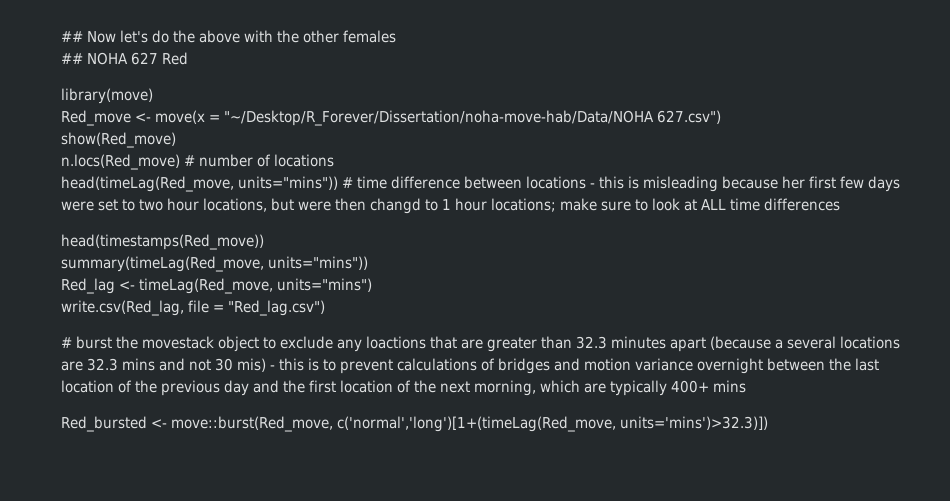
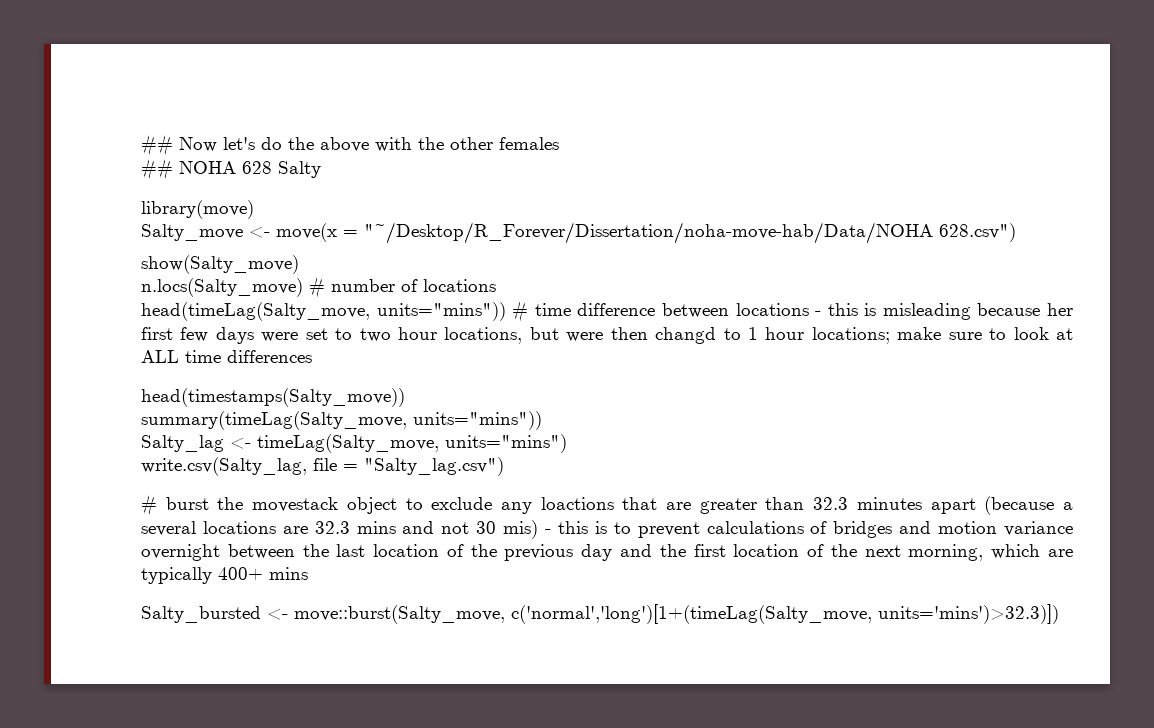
[131,52,188,65] 627 Red -> [242,161,321,178] 628 Salty
[61,110,131,126] Red_move -> [141,224,243,241] Salty_move
[657,110,721,124] [61,132,176,148] [61,154,180,170] 627.csv") // show(Red_move) // n.locs(Red_move) -> [939,223,1016,242] [141,255,299,274] [141,278,303,297] 628.csv") // show(Salty_move) // n.locs(Salty_move)
[61,176,234,192] head(timeLag(Red_move, -> [141,302,370,321] head(timeLag(Salty_move,
[61,234,264,250] [61,256,264,272] head(timestamps(Red_move)) // summary(timeLag(Red_move, -> [141,388,405,407] [141,411,407,430] head(timestamps(Salty_move)) // summary(timeLag(Salty_move,
[61,278,273,294] Red_lag <- timeLag(Red_move, -> [141,434,439,453] Salty_lag <- timeLag(Salty_move,
[61,300,184,316] write.csv(Red_lag, -> [141,457,307,476] write.csv(Salty_lag,
[228,300,325,316] "Red_lag.csv") -> [364,457,504,476] "Salty_lag.csv")
[61,416,616,432] Red_bursted <- move::burst(Red_move, c('normal','long')[1+(timeLag(Red_move, -> [141,604,872,624] Salty_bursted <- move::burst(Salty_move, c('normal','long')[1+(timeLag(Salty_move,

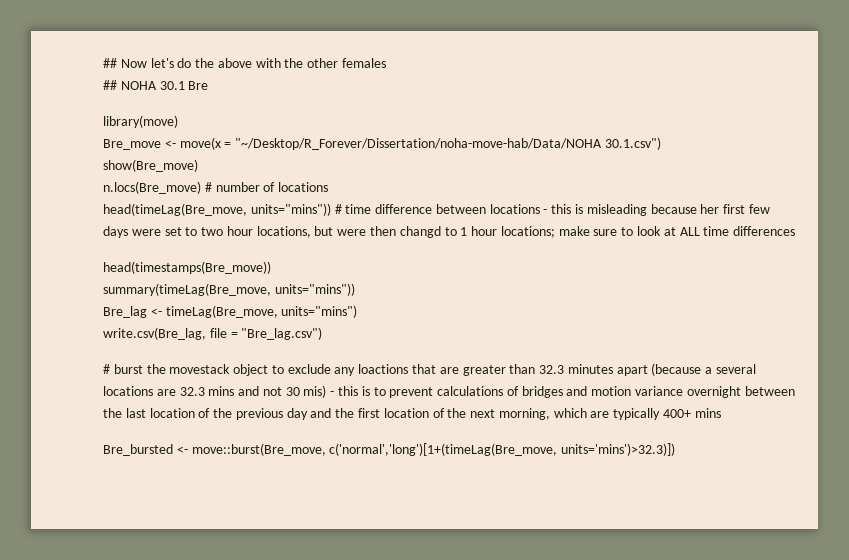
[242,161,321,178] 628 Salty -> [159,81,209,90] 30.1 Bre
[141,224,243,241] Salty_move -> [103,139,161,150] Bre_move
[939,223,1016,242] [141,255,299,274] [141,278,303,297] 628.csv") // show(Salty_move) // n.locs(Salty_move) -> [604,137,661,150] [103,159,198,172] [103,181,201,194] 30.1.csv") // show(Bre_move) // n.locs(Bre_move)
[141,302,370,321] head(timeLag(Salty_move, -> [103,203,247,216] head(timeLag(Bre_move,
[141,388,405,407] [141,411,407,430] head(timestamps(Salty_move)) // summary(timeLag(Salty_move, -> [103,261,271,274] [103,283,271,296] head(timestamps(Bre_move)) // summary(timeLag(Bre_move,
[141,434,439,453] Salty_lag <- timeLag(Salty_move, -> [103,305,278,318] Bre_lag <- timeLag(Bre_move,
[141,457,307,476] write.csv(Salty_lag, -> [103,327,206,340] write.csv(Bre_lag,
[364,457,504,476] "Salty_lag.csv") -> [241,327,323,340] "Bre_lag.csv")
[141,604,872,624] Salty_bursted <- move::burst(Salty_move, c('normal','long')[1+(timeLag(Salty_move, -> [103,443,558,456] Bre_bursted <- move::burst(Bre_move, c('normal','long')[1+(timeLag(Bre_move,

